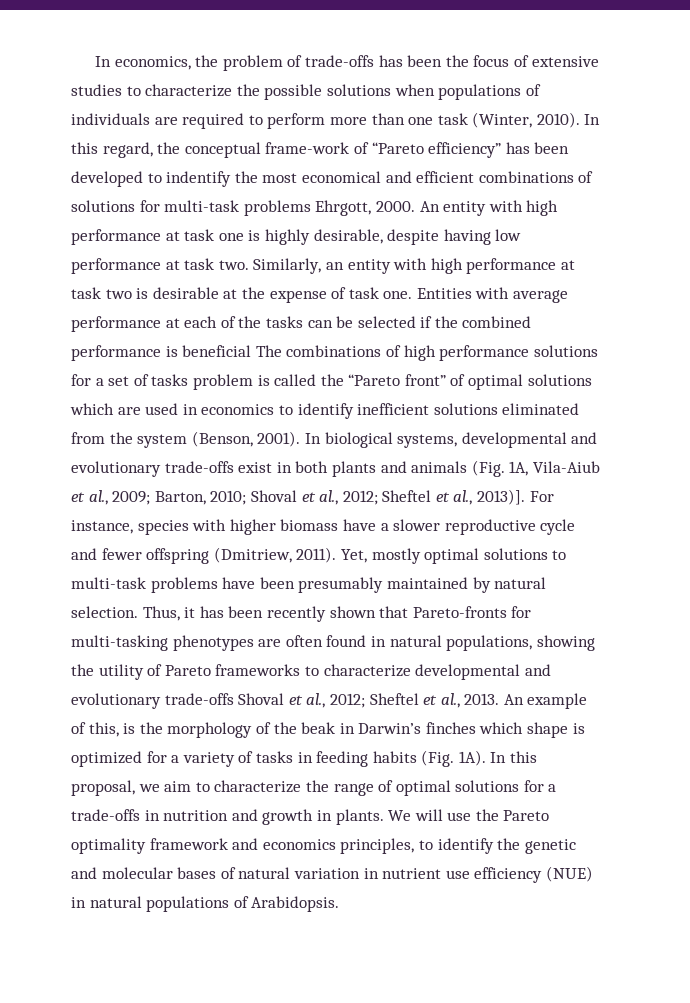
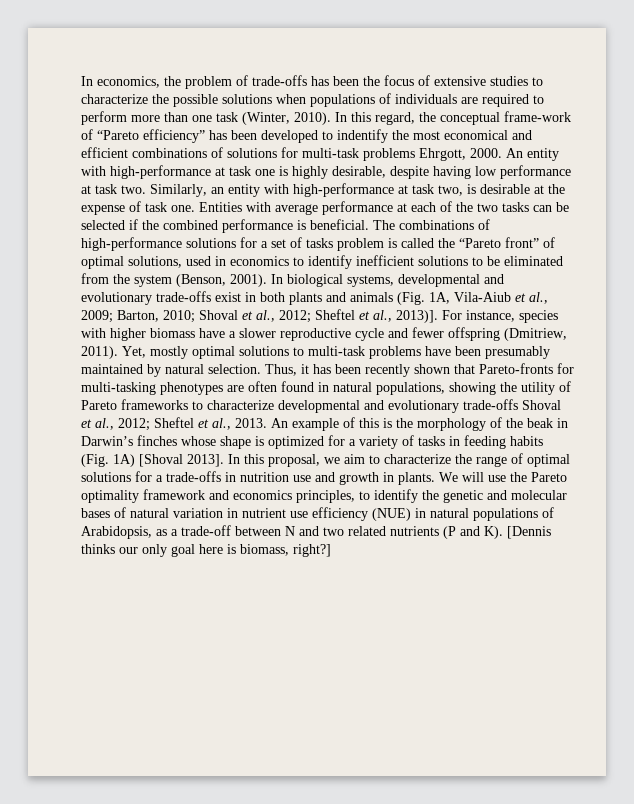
[526,200,559,216] [71,229,161,245] high performance -> [110,165,211,179] high-performance
[430,258,575,274] [71,287,132,299] high performance at task two -> [293,183,463,197] high-performance at task two,
(262, 322) none -> [477,203,498,212] two
[182,345,252,357] beneficial -> [310,219,369,230] beneficial.
[403,345,530,361] high performance -> [81,237,182,251] high-performance
[527,374,592,386] [70,403,141,415] solutions which are -> [128,256,182,268] solutions,
(498, 409) none -> [472,256,500,266] to be
[88,722,119,737] this, -> [359,418,379,428] this
[479,722,524,734] which -> [181,436,216,446] whose
[458,750,486,766] 1A). -> [113,454,224,467] 1A) [Shoval 2013].
(229, 815) none -> [293,475,311,482] use
[251,896,340,912] Arabidopsis. -> [81,525,551,539] [81,544,331,557] Arabidopsis, as a trade-off between N and two related nutrients (P and K). [Dennis thinks our only goal here is biomass, right?]

